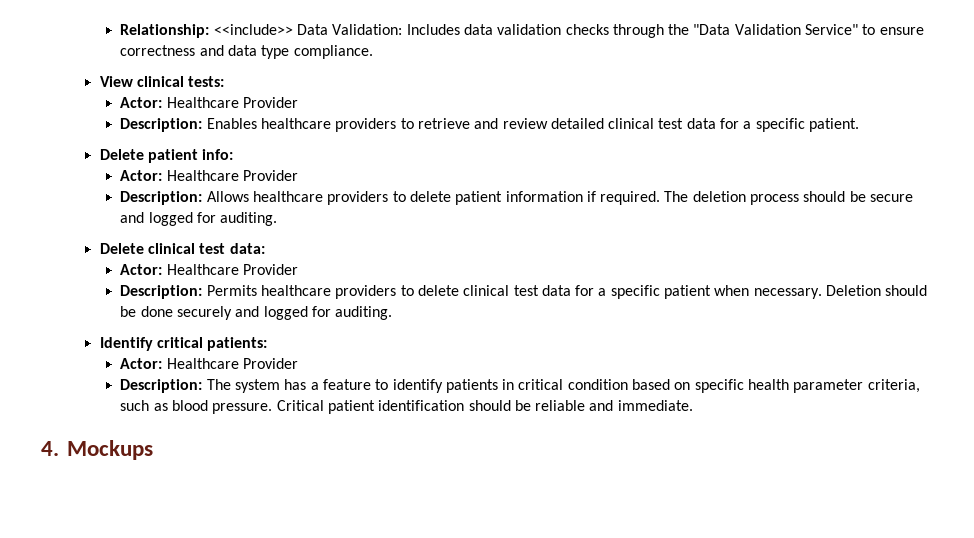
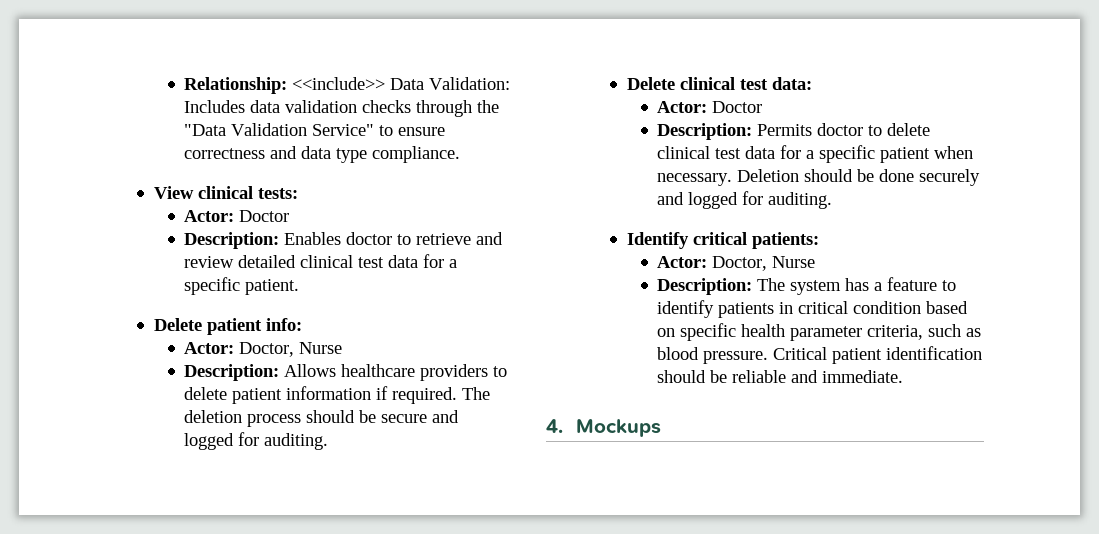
[166,97,298,108] Healthcare Provider -> [239,210,290,222] Doctor
[260,118,397,132] healthcare providers -> [346,232,393,245] doctor
[166,170,298,181] Healthcare Provider -> [239,342,343,357] Doctor, Nurse
[166,264,298,275] Healthcare Provider -> [712,101,763,113] Doctor
[260,285,397,299] healthcare providers -> [817,123,864,136] doctor
[166,358,298,369] Healthcare Provider -> [712,256,816,271] Doctor, Nurse

